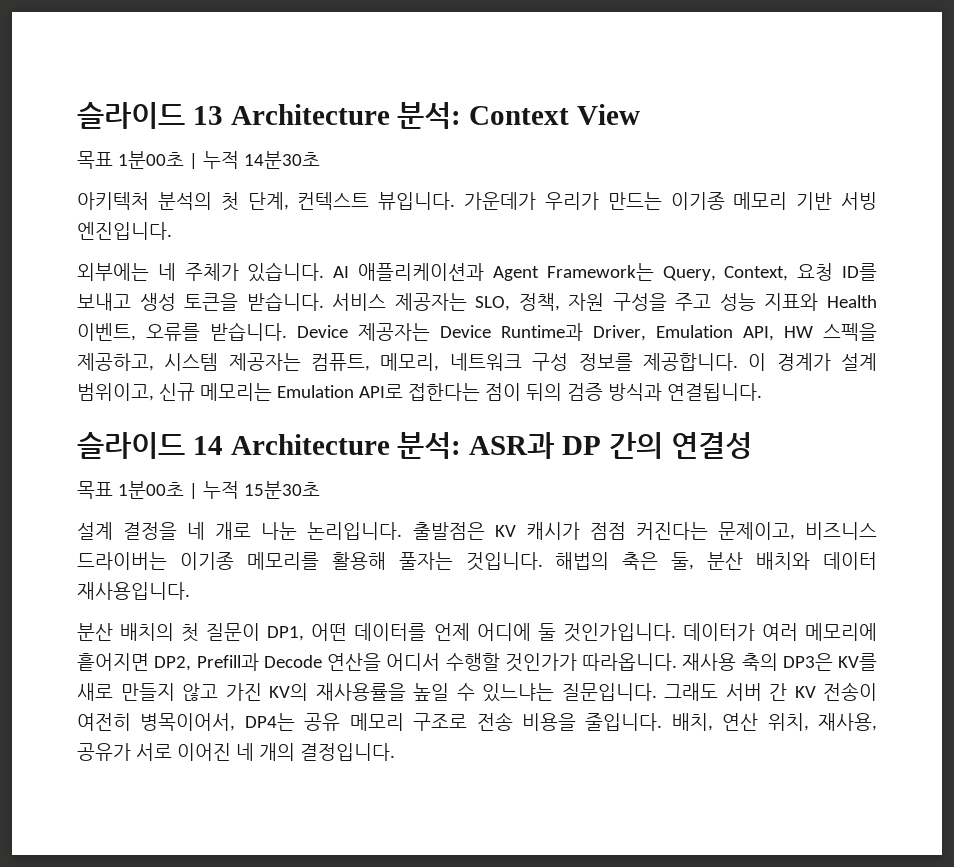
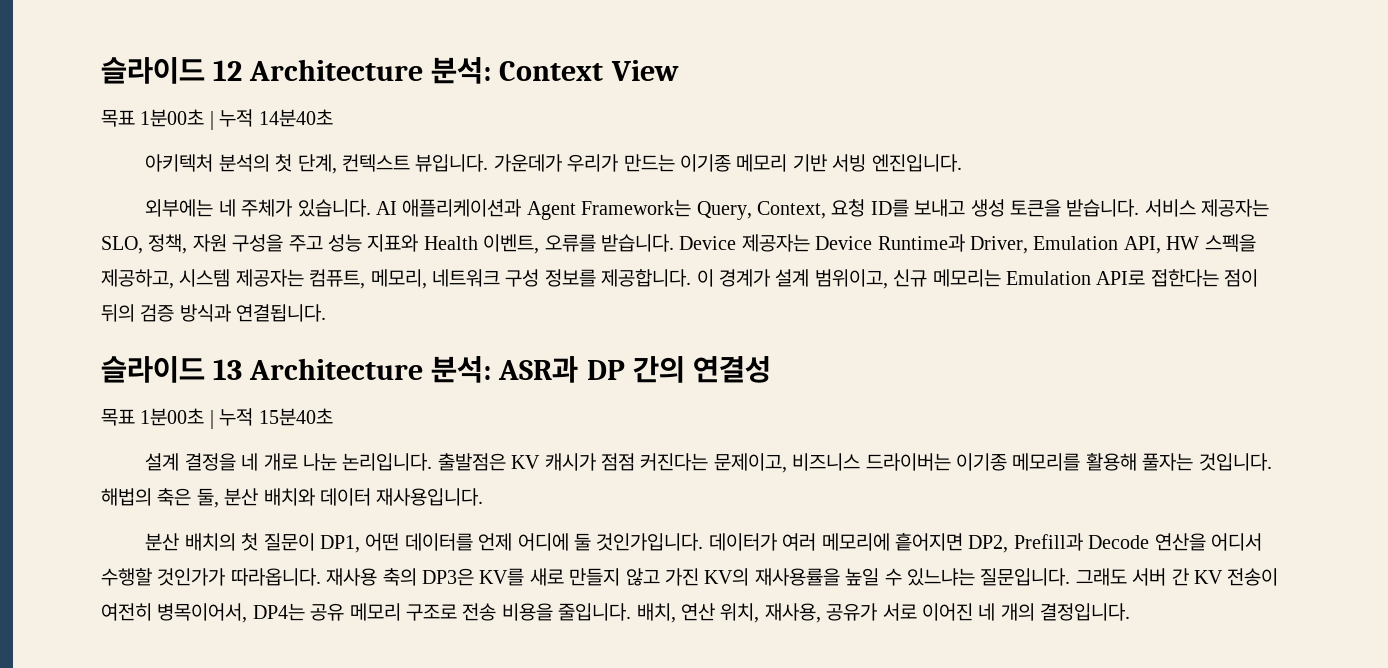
[77,102,223,129] 슬라이드 13 -> [101,57,243,84] 슬라이드 12
[243,151,320,169] 14분30초 -> [258,109,333,127] 14분40초
[192,436,223,455] 14 -> [213,359,243,380] 13
[243,481,320,499] 15분30초 -> [258,408,333,426] 15분40초

